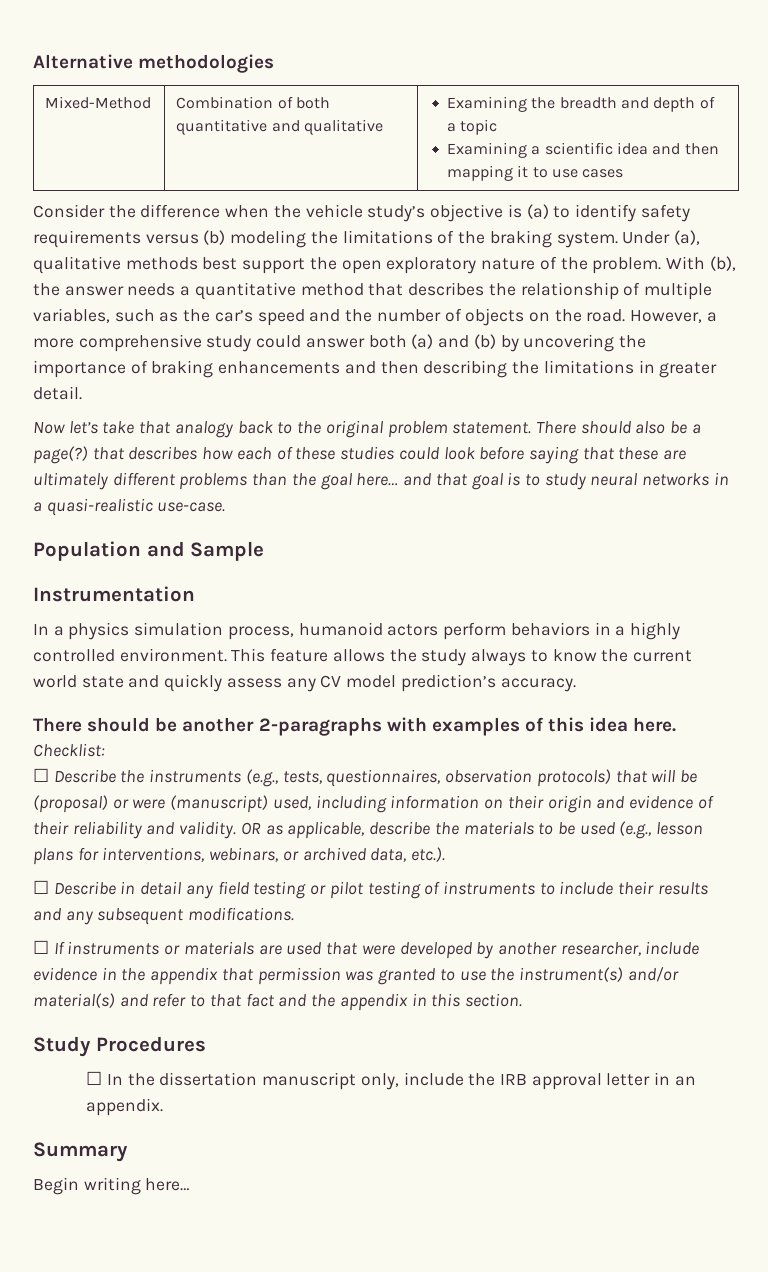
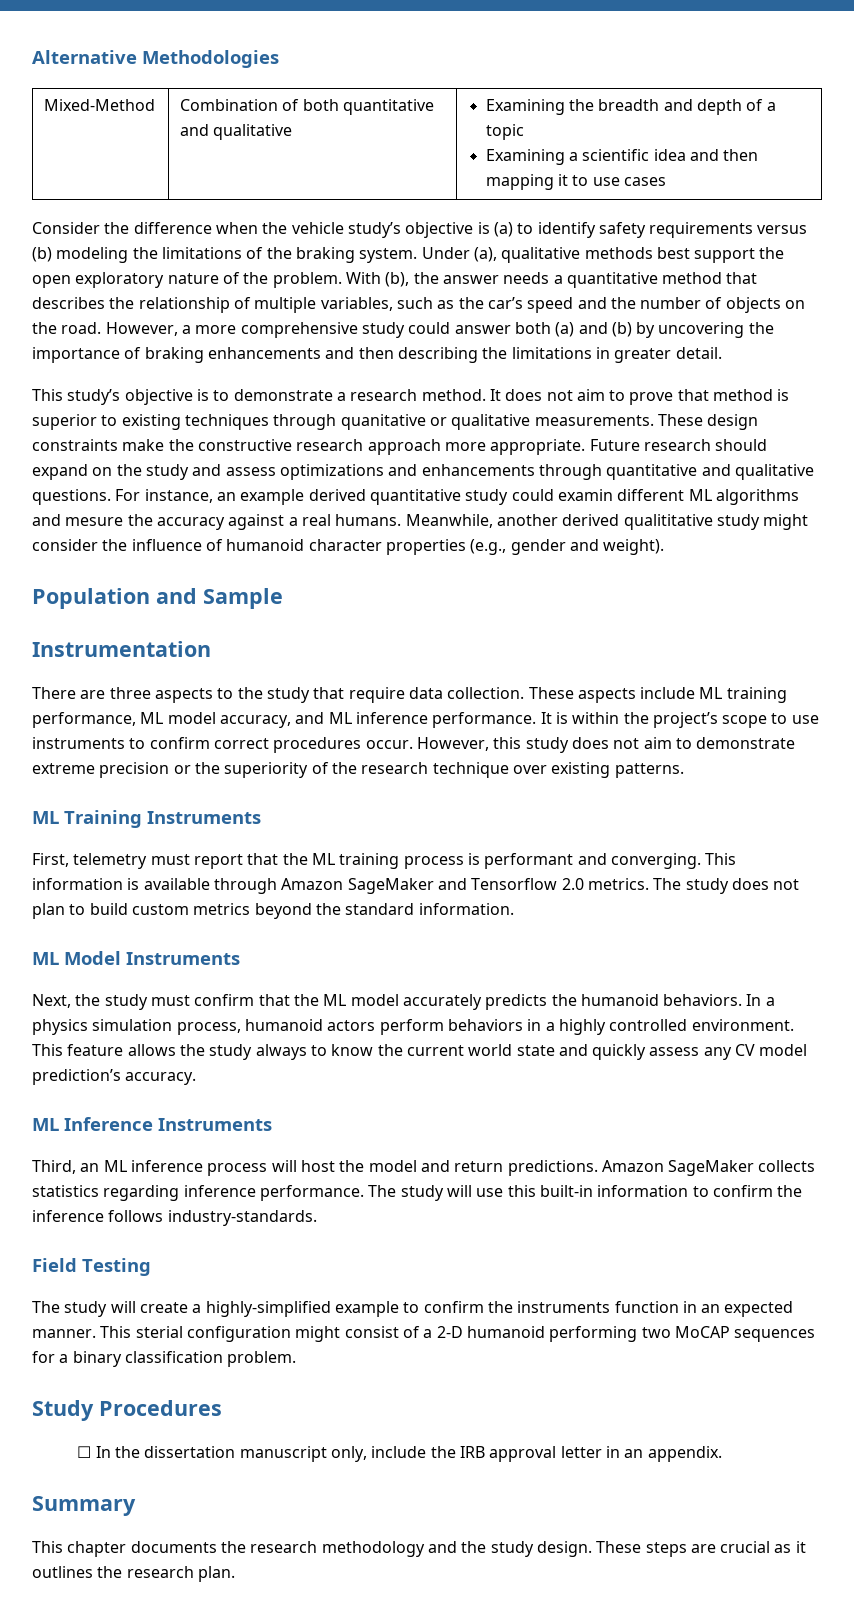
[138,54,275,73] methodologies -> [142,50,279,68] Methodologies
[33,420,701,438] [33,446,687,464] [33,472,729,490] [33,498,226,516] [33,541,265,561] [33,586,195,602] Now let’s take that analogy back to the original problem statement. There should also be a page(?) that describes how each of these studies could look before saying that these are ultimately different problems than the goal here… and that goal is to study neural networks in a quasi-realistic use-case. // Population and Sample // Instrumentation // -> [32,389,790,405] [32,414,759,430] [32,439,768,455] [32,464,814,480] [32,489,799,505] [32,514,809,530] [32,539,665,555] [32,588,283,609] [32,641,211,657] [32,687,787,703] [32,712,819,728] [32,737,796,753] [32,762,684,778] [32,810,261,828] [32,853,737,869] [32,878,800,894] [32,903,514,919] [32,951,240,965] [32,994,743,1010] This study’s objective is to demonstrate a research method. It does not aim to prove that method is superior to existing techniques through quanitative or qualitative measurements. These design constraints make the constructive research approach more appropriate. Future research should expand on the study and assess optimizations and enhancements through quantitative and qualitative questions. For instance, an example derived quantitative study could examin different ML algorithms and mesure the accuracy against a real humans. Meanwhile, another derived qualititative study might consider the influence of humanoid character properties (e.g., gender and weight). // Population and Sample // Instrumentation // There are three aspects to the study that require data collection. These aspects include ML training performance, ML model accuracy, and ML inference performance. It is within the project’s scope to use instruments to confirm correct procedures occur. However, this study does not aim to demonstrate extreme precision or the superiority of the research technique over existing patterns. // ML Training Instruments // First, telemetry must report that the ML training process is performant and converging. This information is available through Amazon SageMaker and Tensorflow 2.0 metrics. The study does not plan to build custom metrics beyond the standard information. // ML Model Instruments // Next, the study must confirm that the ML model accurately predicts the humanoid behaviors.
[33,717,677,736] [33,743,105,757] [33,768,697,787] [33,795,714,813] [33,821,704,839] [33,847,446,865] [33,880,708,899] [33,907,295,925] [33,940,700,959] [33,967,679,985] [33,993,522,1011] There should be another 2-paragraphs with examples of this idea here. // Checklist: // ☐ Describe the instruments (e.g., tests, questionnaires, observation protocols) that will be (proposal) or were (manuscript) used, including information on their origin and evidence of their reliability and validity. OR as applicable, describe the materials to be used (e.g., lesson plans for interventions, webinars, or archived data, etc.). // ☐ Describe in detail any field testing or pilot testing of instruments to include their results and any subsequent modifications. // ☐ If instruments or materials are used that were developed by another researcher, include evidence in the appendix that permission was granted to use the instrument(s) and/or material(s) and refer to that fact and the appendix in this section. -> [32,1117,272,1131] [32,1160,816,1176] [32,1185,803,1201] [32,1210,317,1226] [32,1258,151,1276] [32,1301,794,1317] [32,1326,816,1342] [32,1351,297,1367] ML Inference Instruments // Third, an ML inference process will host the model and return predictions. Amazon SageMaker collects statistics regarding inference performance. The study will use this built-in information to confirm the inference follows industry-standards. // Field Testing // The study will create a highly-simplified example to confirm the instruments function in an expected manner. This sterial configuration might consist of a 2-D humanoid performing two MoCAP sequences for a binary classification problem.
[33,1177,190,1195] Begin writing here… -> [32,1541,806,1557] [32,1566,235,1582] This chapter documents the research methodology and the study design. These steps are crucial as it outlines the research plan.

